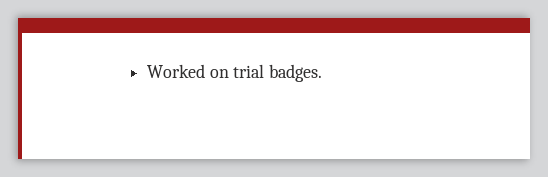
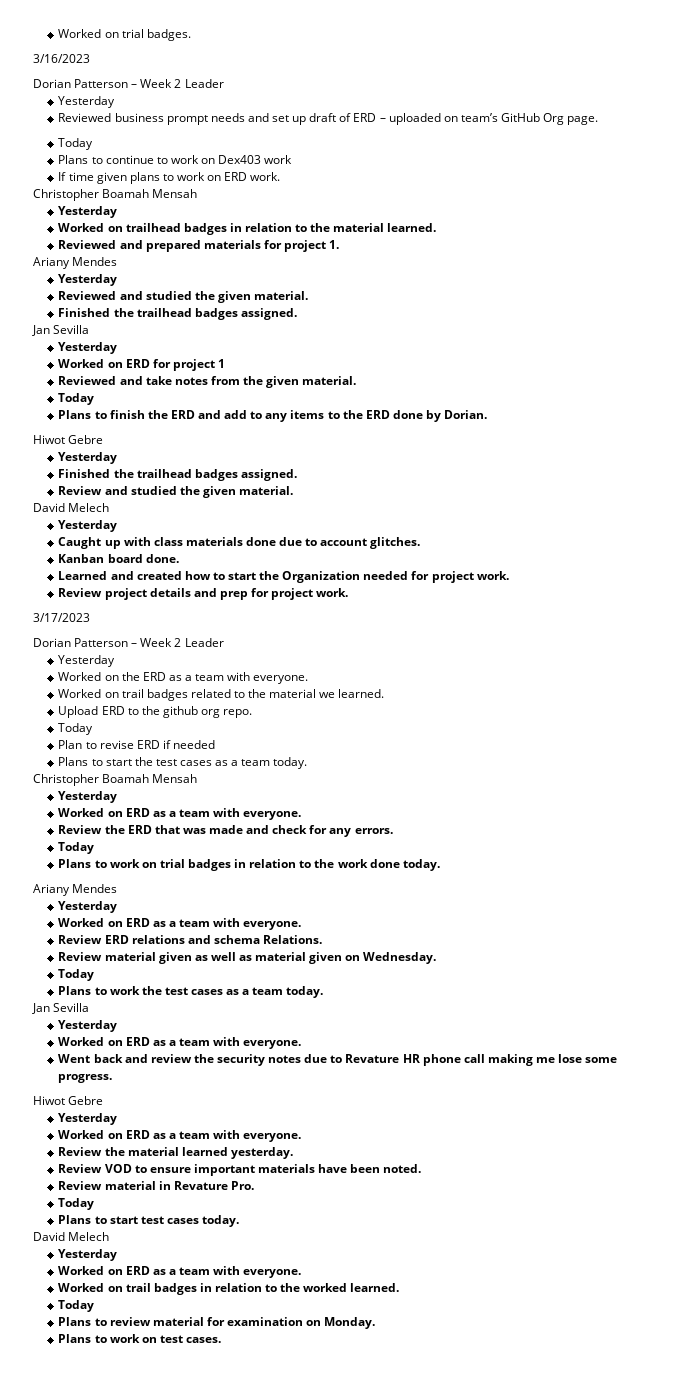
(323, 73) none -> [33,54,90,63] [33,79,224,88] [58,96,116,108] [58,113,599,125] [58,138,94,150] [58,155,293,164] [58,172,281,184] [33,189,198,201] [58,206,118,218] [58,223,437,235] [58,240,340,252] [33,257,118,269] [58,274,118,286] [58,291,308,303] [58,308,297,320] [32,325,90,336] [58,342,118,354] [58,359,225,371] [58,376,357,388] [58,393,95,405] [58,410,488,422] [33,435,104,444] [58,452,118,464] [58,469,297,481] [58,486,293,498] [33,503,110,512] [58,520,118,532] [58,537,421,549] [58,554,179,563] [58,571,509,583] [58,588,349,600] [33,613,90,622] [33,638,224,647] [58,655,116,667] [58,672,309,684] [58,689,385,701] [58,706,253,718] [58,723,94,735] [58,740,215,749] [58,757,308,769] [33,774,198,786] [58,791,118,803] [58,808,302,820] [58,825,393,837] [58,842,95,854] [58,859,440,871] [33,884,118,896] [58,901,118,913] [58,918,302,930] [58,935,322,944] [58,952,437,964] [58,969,95,981] [58,986,324,998] [32,1003,90,1014] [58,1020,118,1032] [58,1037,302,1049] [58,1054,618,1066] [58,1074,113,1083] [33,1096,104,1105] [58,1113,118,1125] [58,1130,302,1142] [58,1147,293,1159] [58,1164,422,1176] [58,1181,254,1190] [58,1198,95,1210] [58,1215,239,1227] [33,1232,110,1241] [58,1249,118,1261] [58,1266,302,1278] [58,1283,400,1295] [58,1300,95,1312] [58,1317,376,1329] [58,1334,221,1343] // 3/16/2023 // Dorian Patterson – Week 2 Leader // Yesterday // Reviewed business prompt needs and set up draft of ERD – uploaded on team’s GitHub Org page. // Today // Plans to continue to work on Dex403 work // If time given plans to work on ERD work. // Christopher Boamah Mensah // Yesterday // Worked on trailhead badges in relation to the material learned. // Reviewed and prepared materials for project 1. // Ariany Mendes // Yesterday // Reviewed and studied the given material. // Finished the trailhead badges assigned. // Jan Sevilla // Yesterday // Worked on ERD for project 1 // Reviewed and take notes from the given material. // Today // Plans to finish the ERD and add to any items to the ERD done by Dorian. // Hiwot Gebre // Yesterday // Finished the trailhead badges assigned. // Review and studied the given material. // David Melech // Yesterday // Caught up with class materials done due to account glitches. // Kanban board done. // Learned and created how to start the Organization needed for project work. // Review project details and prep for project work. // 3/17/2023 // Dorian Patterson – Week 2 Leader // Yesterday // Worked on the ERD as a team with everyone. // Worked on trail badges related to the material we learned. // Upload ERD to the github org repo. // Today // Plan to revise ERD if needed // Plans to start the test cases as a team today. // Christopher Boamah Mensah // Yesterday // Worked on ERD as a team with everyone. // Review the ERD that was made and check for any errors. // Today // Plans to work on trial badges in relation to the work done today. // Ariany Mendes // Yesterday // Worked on ERD as a team with everyone. // Review ERD relations and schema Relations. // Review material given as well as material given on Wednesday. // Today // Plans to work the test cases as a team today. // Jan Sevilla // Yesterday // Worked on ERD as a team with everyone. // Went back and review the security notes due to Revature HR phone call making me lose some progress. // Hiwot Gebre // Yesterday // Worked on ERD as a team with everyone. // Review the material learned yesterday. // Review VOD to ensure important materials have been noted. // Review material in Revature Pro. // Today // Plans to start test cases today. // David Melech // Yesterday // Worked on ERD as a team with everyone. // Worked on trail badges in relation to the worked learned. // Today // Plans to review material for examination on Monday. // Plans to work on test cases.

